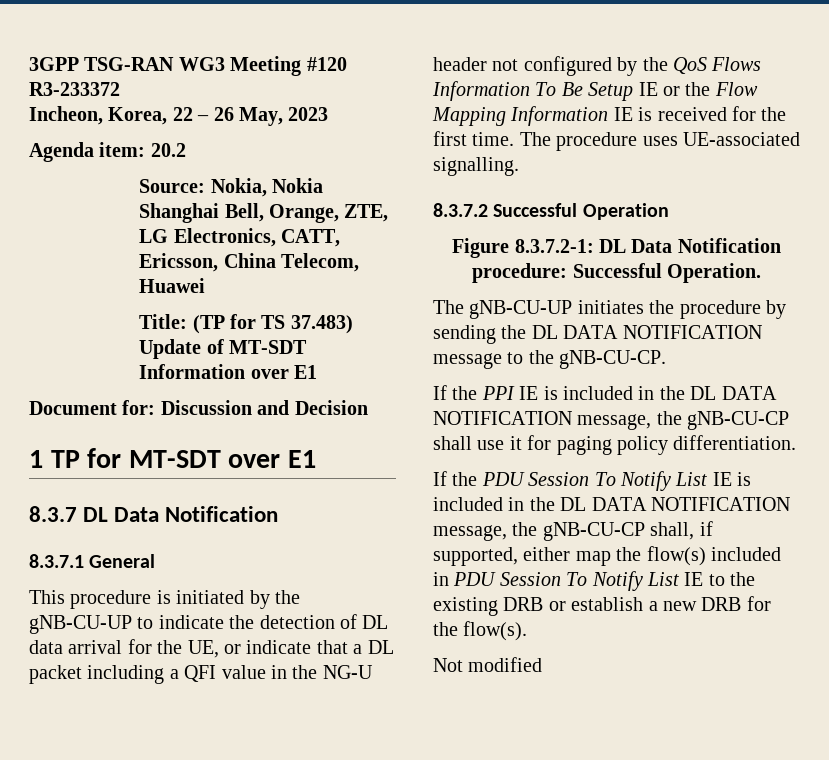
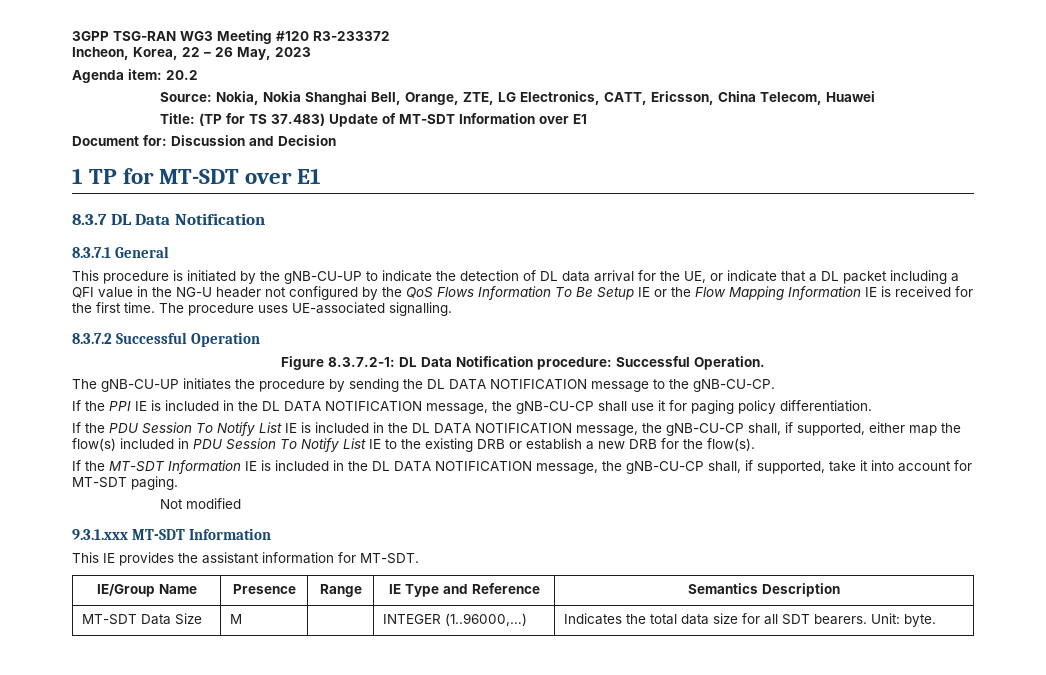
[433,657,543,672] Not modified -> [72,460,972,474] [72,476,178,490] [160,498,242,509] [72,528,271,540] [72,552,419,566] [96,584,197,597] [232,584,296,594] [319,584,362,597] [388,583,540,597] [688,583,840,597] [81,613,202,625] [229,614,242,624] [382,613,527,626] [563,613,936,627] If the MT-SDT Information IE is included in the DL DATA NOTIFICATION message, the gNB-CU-CP shall, if supported, take it into account for MT-SDT paging. // Not modified // 9.3.1.xxx MT-SDT Information // This IE provides the assistant information for MT-SDT. // IE/Group Name | Presence | Range | IE Type and Reference | Semantics Description // MT-SDT Data Size | M | | INTEGER (1..96000,…) | Indicates the total data size for all SDT bearers. Unit: byte.

